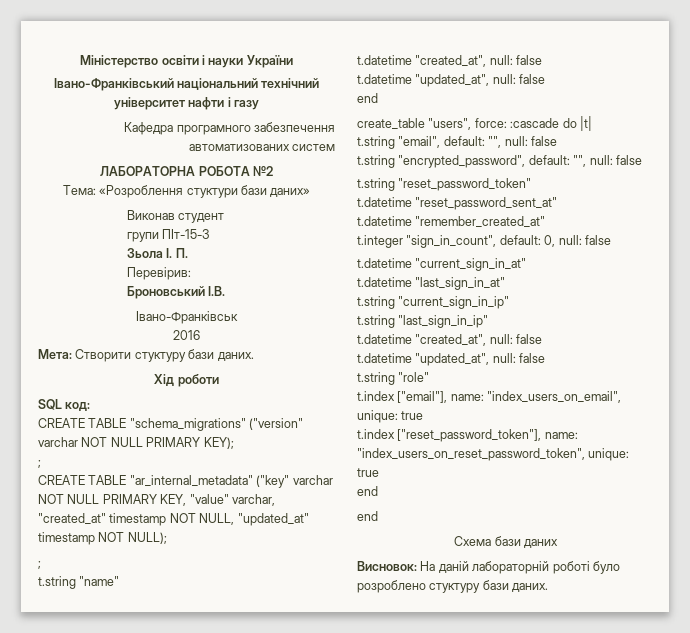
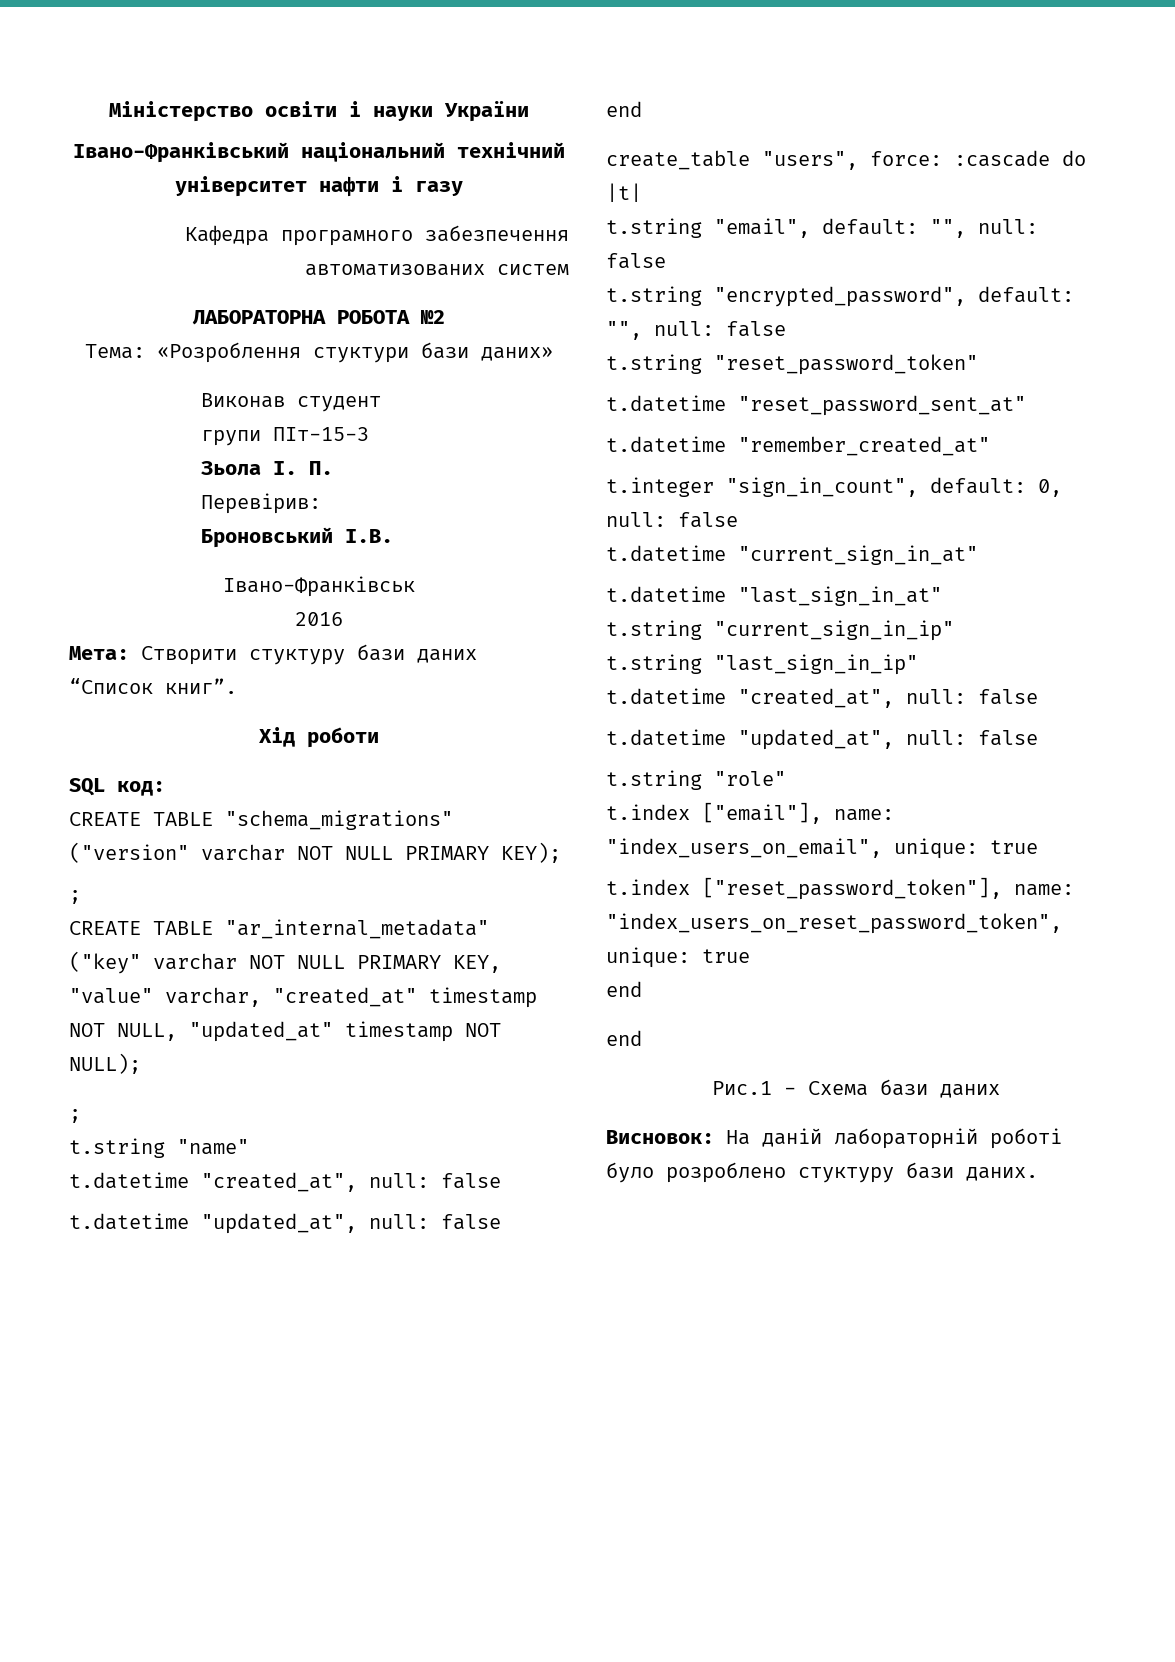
[217,352,254,361] даних. -> [417,649,477,663] [69,678,237,694] даних “Список книг”.
(378, 516) none -> [712,1081,796,1095] Рис.1 -

